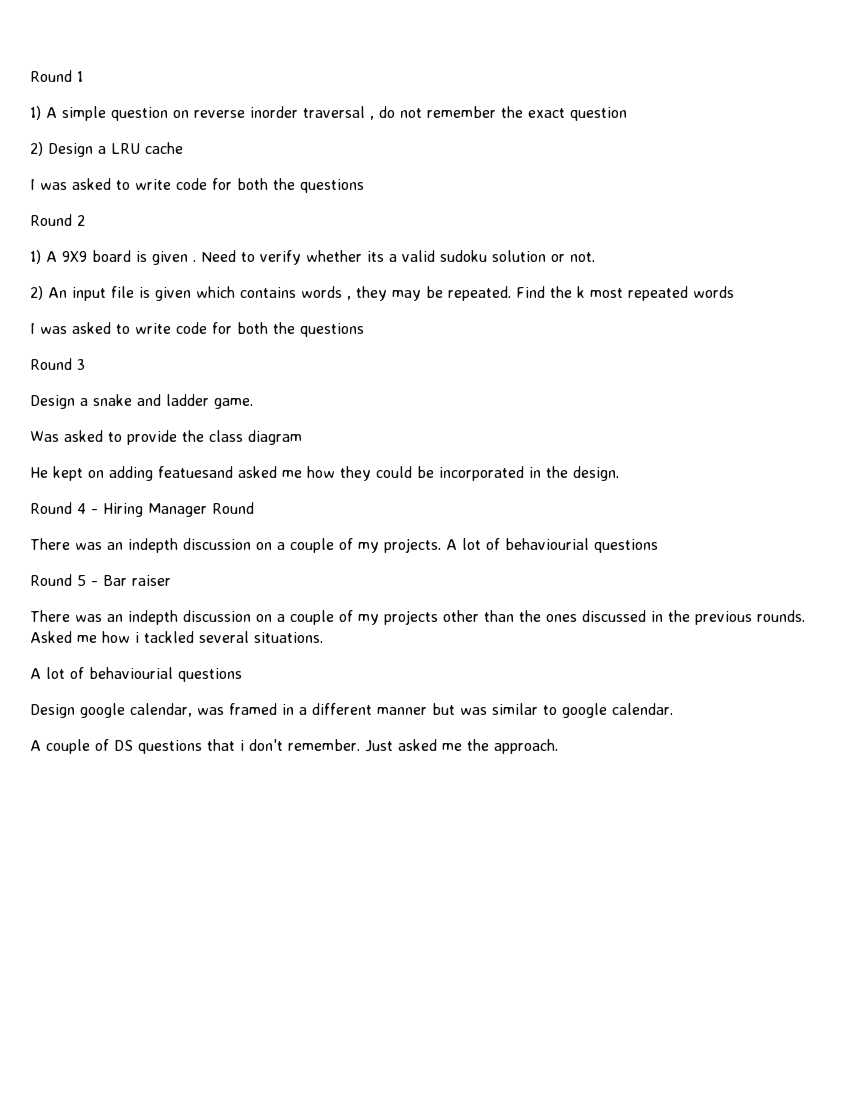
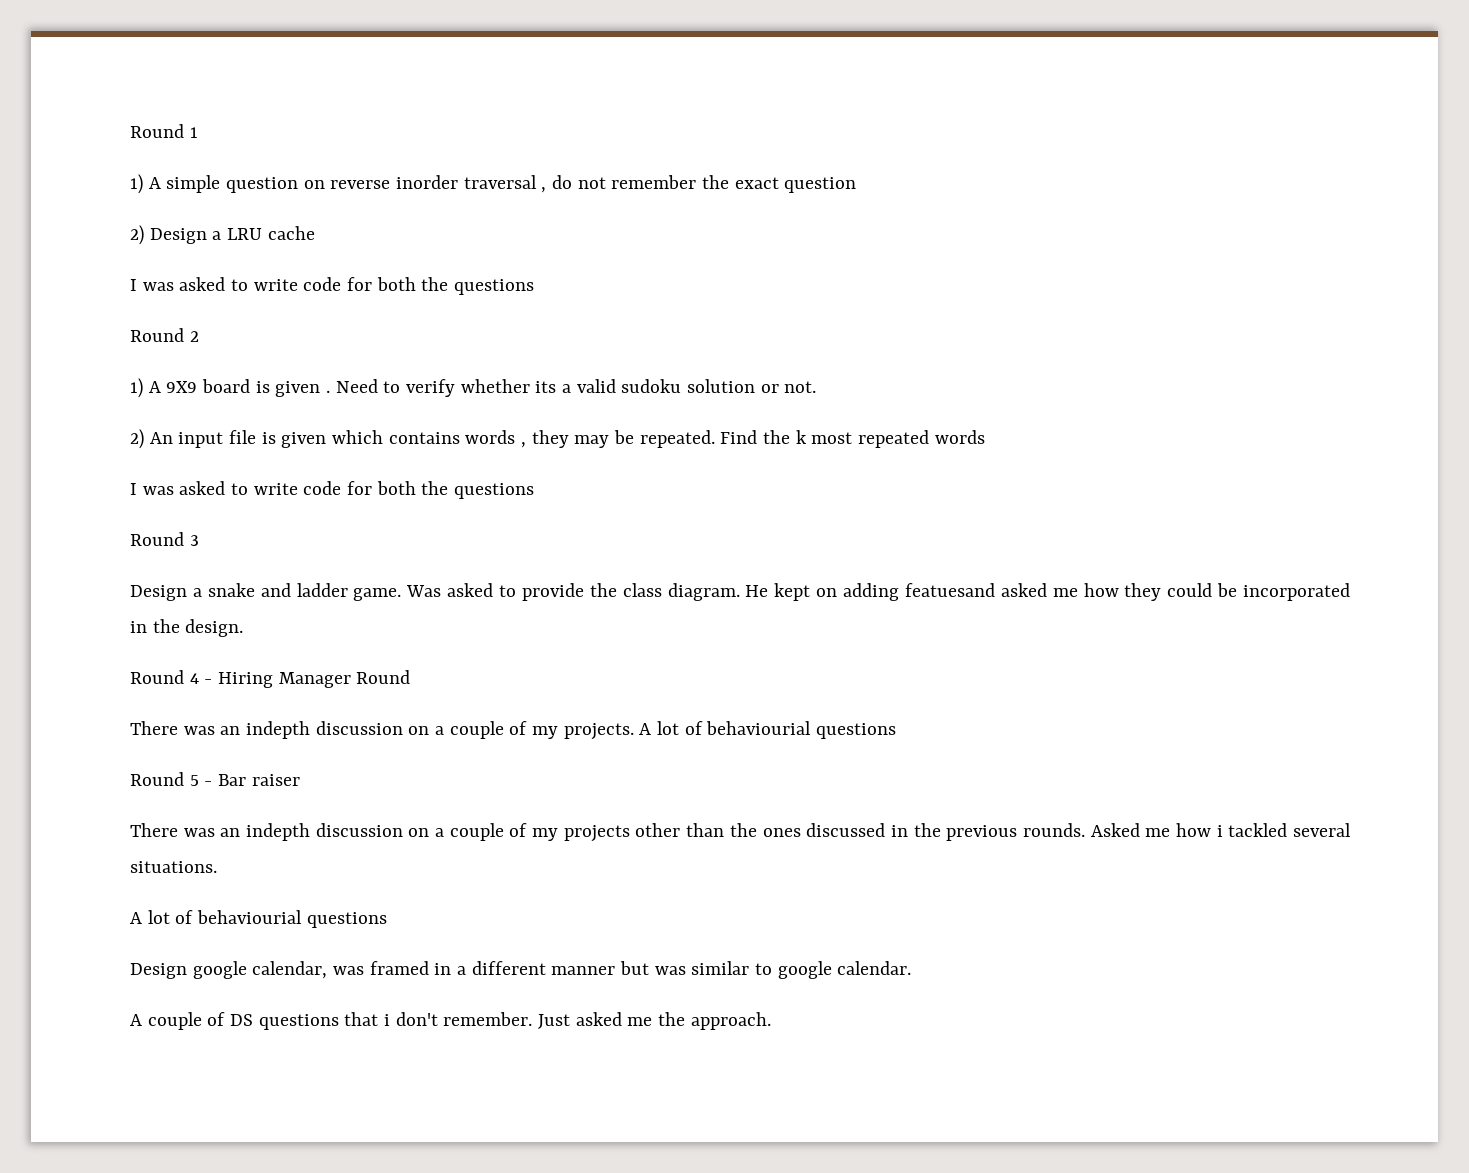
(253, 403) // -> (402, 594) none
[248,430,302,445] diagram // -> [667,583,740,601] diagram.

